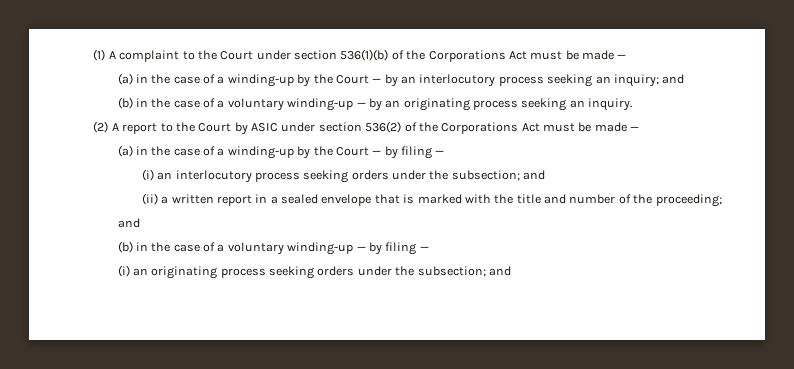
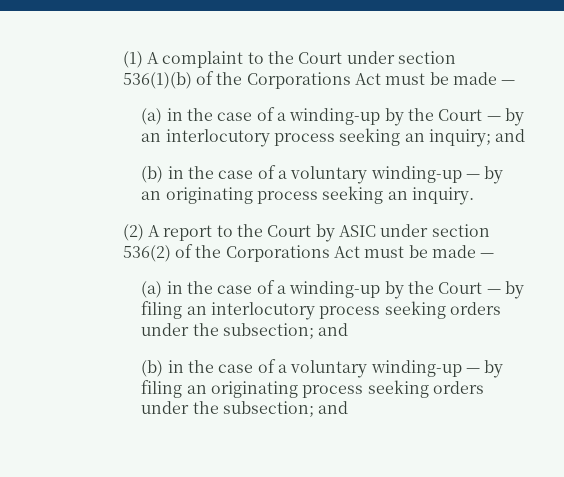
[435,150,445,155] [141,169,154,181] — // (i) -> (183, 310) none
[141,193,722,207] [117,218,140,228] // (ii) a written report in a sealed envelope that is marked with the title and number of the proceeding; // and -> (349, 329) none
[419,246,429,251] [117,265,130,277] — // (i) -> (183, 389) none

